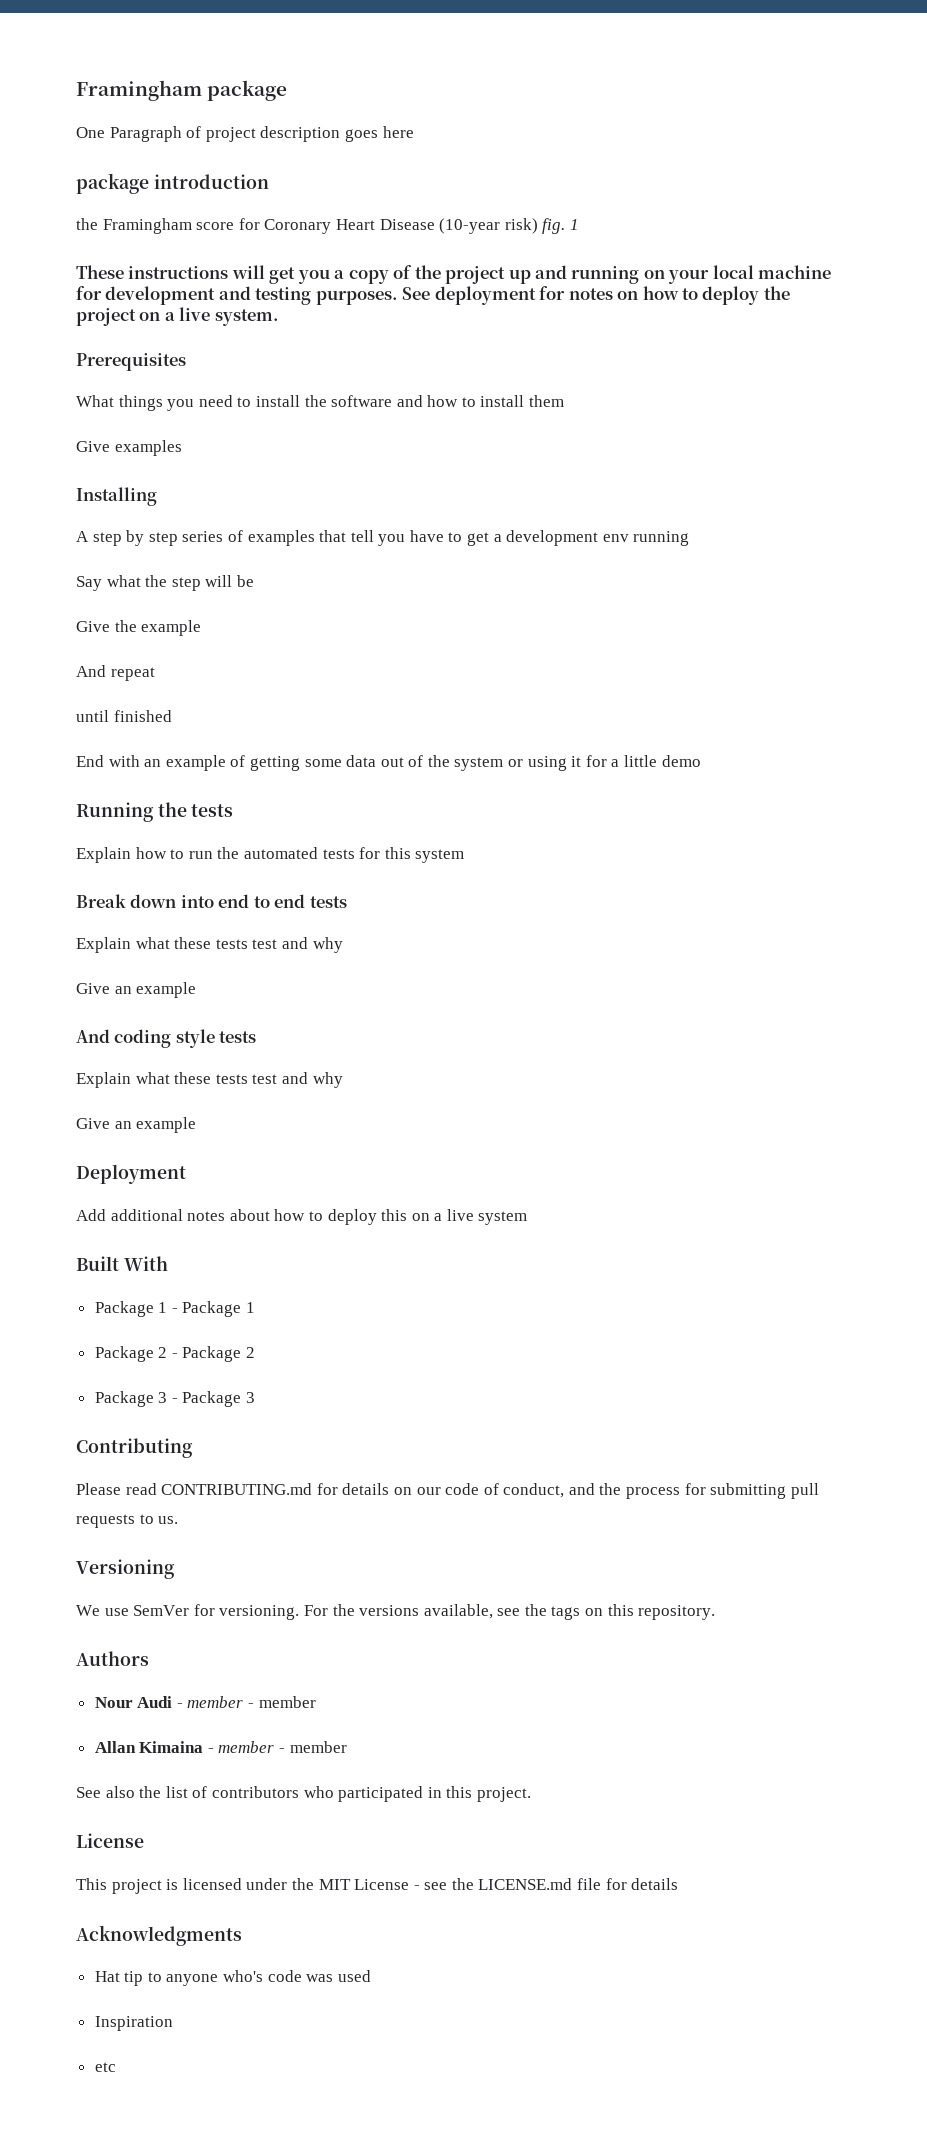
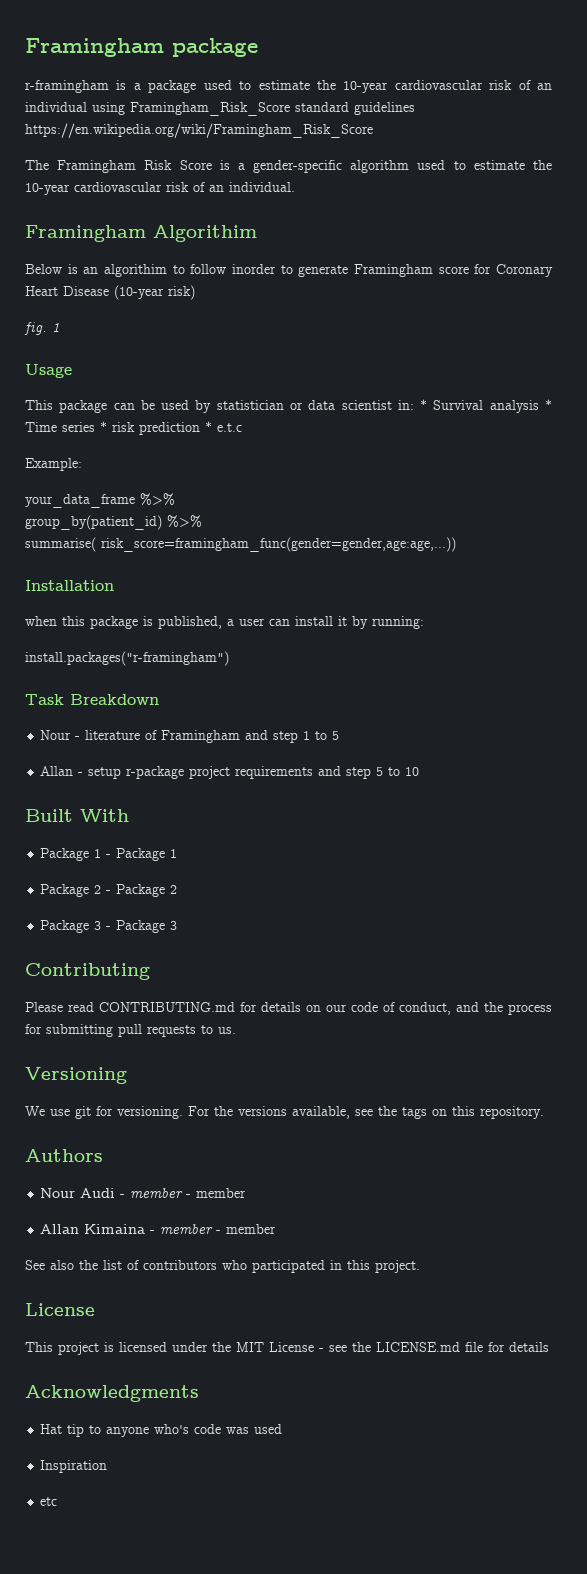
[76,126,414,142] [76,173,269,194] [76,218,98,230] One Paragraph of project description goes here // package introduction // the -> [25,80,553,93] [25,102,415,116] [25,123,373,138] [25,160,552,173] [25,182,295,195] [25,225,257,242] [25,264,349,277] r-framingham is a package used to estimate the 10-year cardiovascular risk of an individual using Framingham_Risk_Score standard guidelines https://en.wikipedia.org/wiki/Framingham_Risk_Score // The Framingham Risk Score is a gender-specific algorithm used to estimate the 10-year cardiovascular risk of an individual. // Framingham Algorithim // Below is an algorithim to follow inorder to generate
(538, 226) none -> (195, 292) //
[76,265,832,284] [76,286,790,305] [76,307,279,326] [76,353,186,371] [76,395,565,411] [76,440,182,456] [76,487,157,506] [76,530,690,546] [76,575,254,591] [76,620,202,636] [76,665,155,681] [76,710,172,722] [76,755,701,771] [76,802,234,822] [76,847,465,863] [76,894,347,908] [76,937,343,953] [76,982,197,998] [76,1029,257,1048] [76,1072,343,1088] [76,1117,197,1133] [76,1164,186,1184] [76,1209,528,1225] These instructions will get you a copy of the project up and running on your local machine for development and testing purposes. See deployment for notes on how to deploy the project on a live system. // Prerequisites // What things you need to install the software and how to install them // Give examples // Installing // A step by step series of examples that tell you have to get a development env running // Say what the step will be // Give the example // And repeat // until finished // End with an example of getting some data out of the system or using it for a little demo // Running the tests // Explain how to run the automated tests for this system // Break down into end to end tests // Explain what these tests test and why // Give an example // And coding style tests // Explain what these tests test and why // Give an example // Deployment // Add additional notes about how to deploy this on a live system -> [25,364,72,378] [25,399,552,413] [25,421,242,435] [25,458,82,471] [25,493,175,508] [25,515,202,530] [25,537,456,552] [25,580,114,591] [25,616,424,629] [25,651,229,666] [25,694,159,705] [40,730,340,743] [40,766,420,779] Usage // This package can be used by statistician or data scientist in: * Survival analysis * Time series * risk prediction * e.t.c // Example: // your_data_frame %>% // group_by(patient_id) %>% // summarise( risk_score=framingham_func(gender=gender,age:age,...)) // Installation // when this package is published, a user can install it by running: // install.packages("r-framingham") // Task Breakdown // Nour - literature of Framingham and step 1 to 5 // Allan - setup r-package project requirements and step 5 to 10
[133,1605,190,1616] SemVer -> [75,1106,91,1119] git

